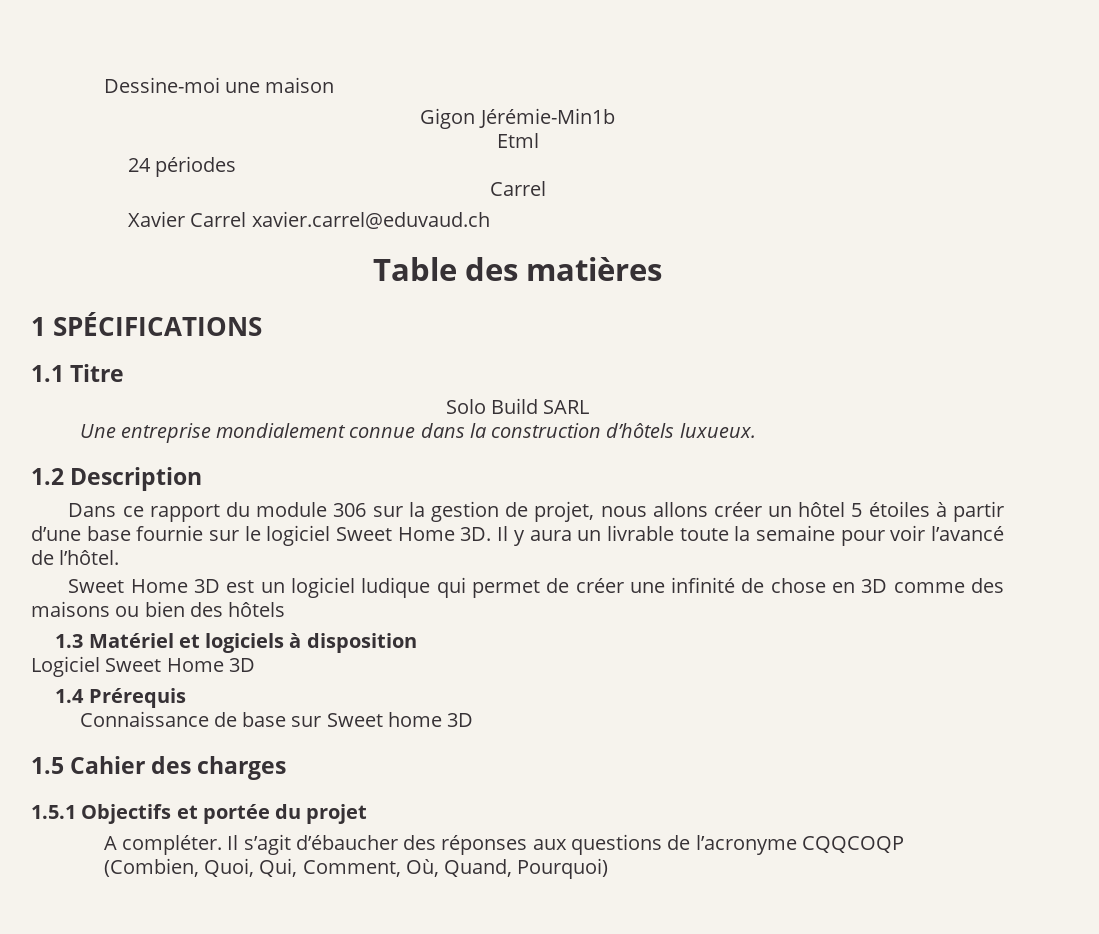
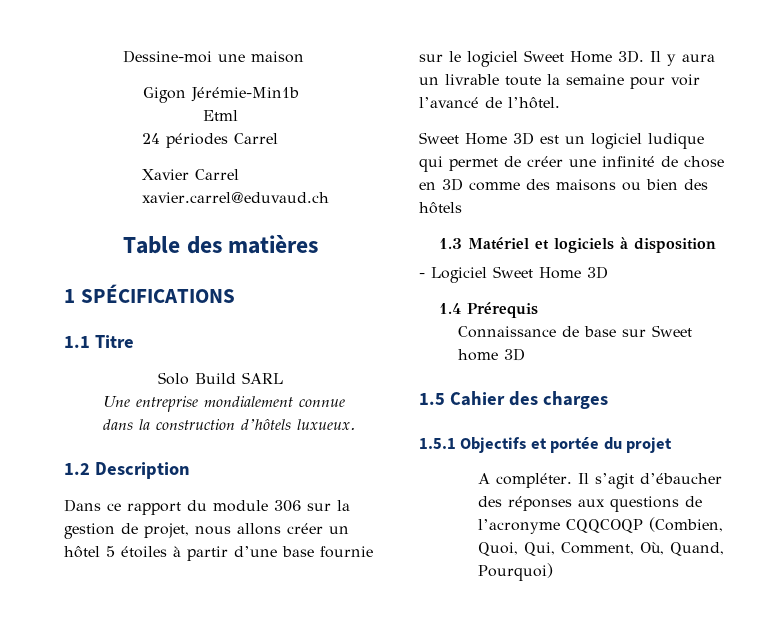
(237, 166) // -> (229, 140) none
(417, 643) none -> [419,273,425,278] -

